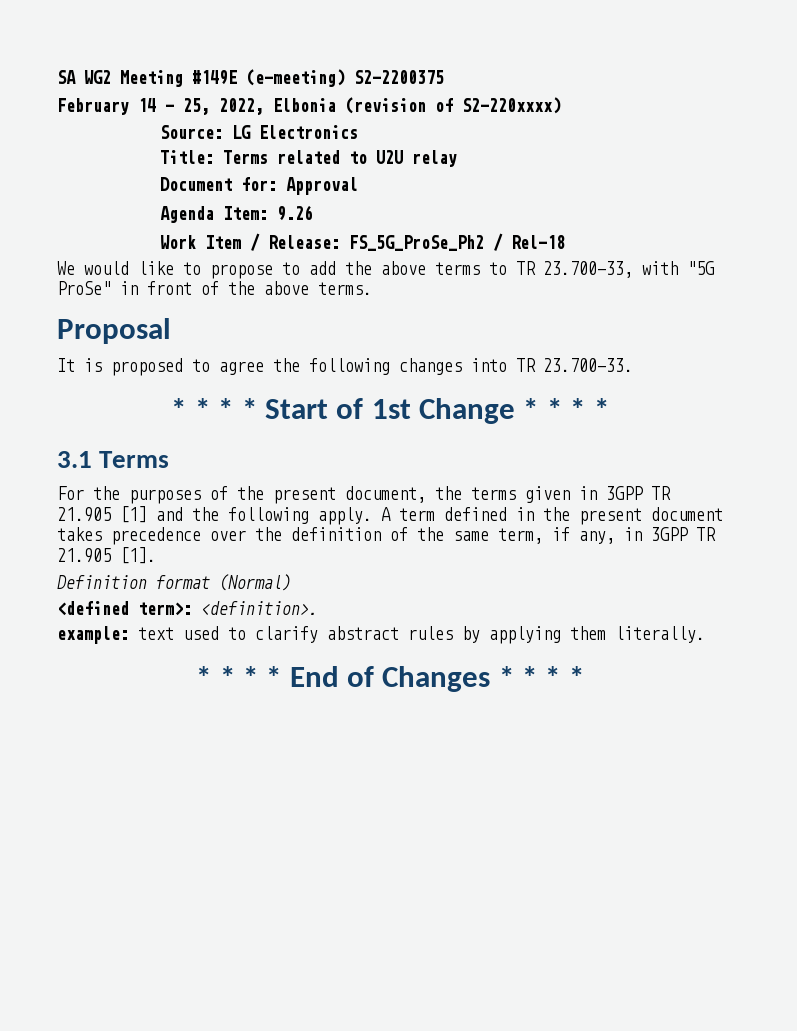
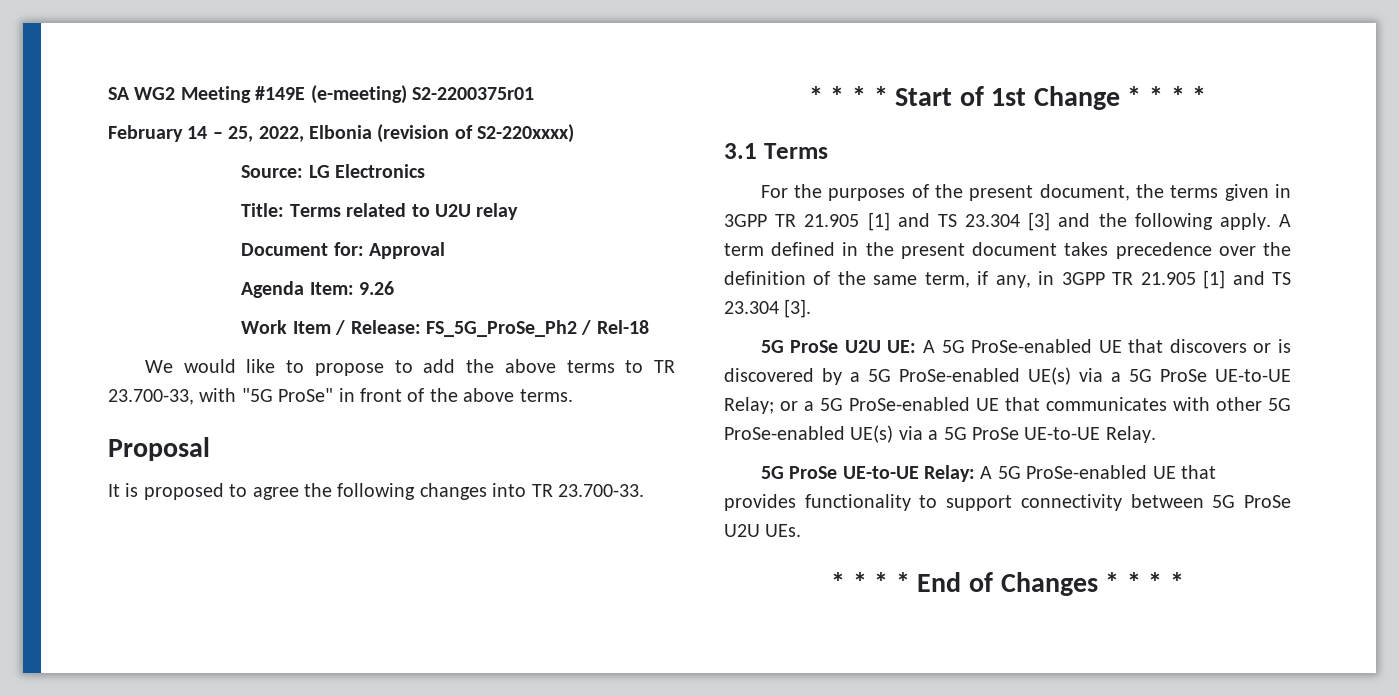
[354,70,444,84] S2-2200375 -> [412,87,534,100] S2-2200375r01
(183, 514) none -> [937,212,1091,231] TS 23.304 [3] and
[120,547,156,564] [57,574,291,591] [57,601,318,616] [57,626,705,644] [1]. // Definition format (Normal) // <defined term>: <definition>. // example: text used to clarify abstract rules by applying them literally. -> [1203,270,1291,289] [724,299,812,318] [760,339,1291,353] [724,367,1291,385] [724,397,1291,414] [724,425,1156,443] [760,465,1216,482] [724,494,1291,511] [724,524,802,537] [1] and TS 23.304 [3]. // 5G ProSe U2U UE: A 5G ProSe-enabled UE that discovers or is discovered by a 5G ProSe-enabled UE(s) via a 5G ProSe UE-to-UE Relay; or a 5G ProSe-enabled UE that communicates with other 5G ProSe-enabled UE(s) via a 5G ProSe UE-to-UE Relay. // 5G ProSe UE-to-UE Relay: A 5G ProSe-enabled UE that provides functionality to support connectivity between 5G ProSe U2U UEs.

